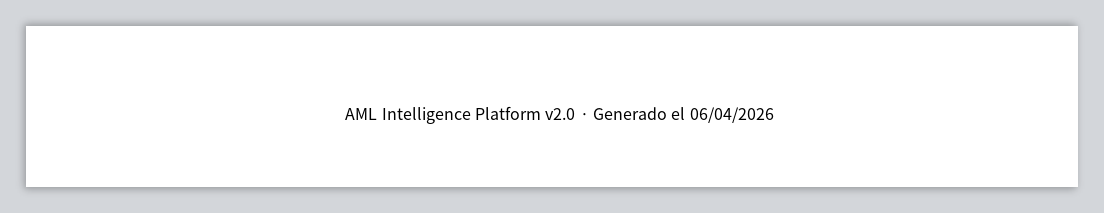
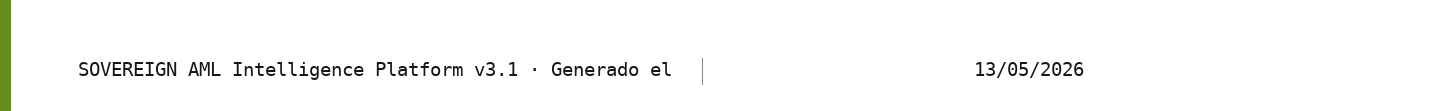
(345, 114) none -> [78,62,177,76] SOVEREIGN
[545,108,576,120] v2.0 -> [474,62,518,76] v3.1
[689,107,774,123] 06/04/2026 -> [974,62,1084,78] 13/05/2026

